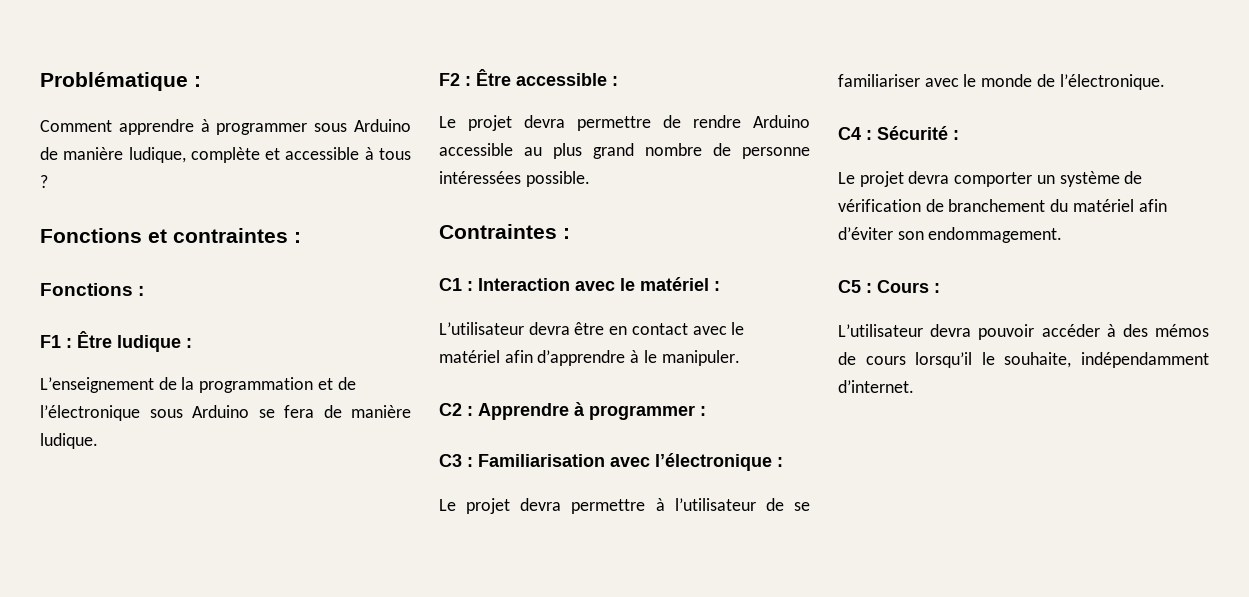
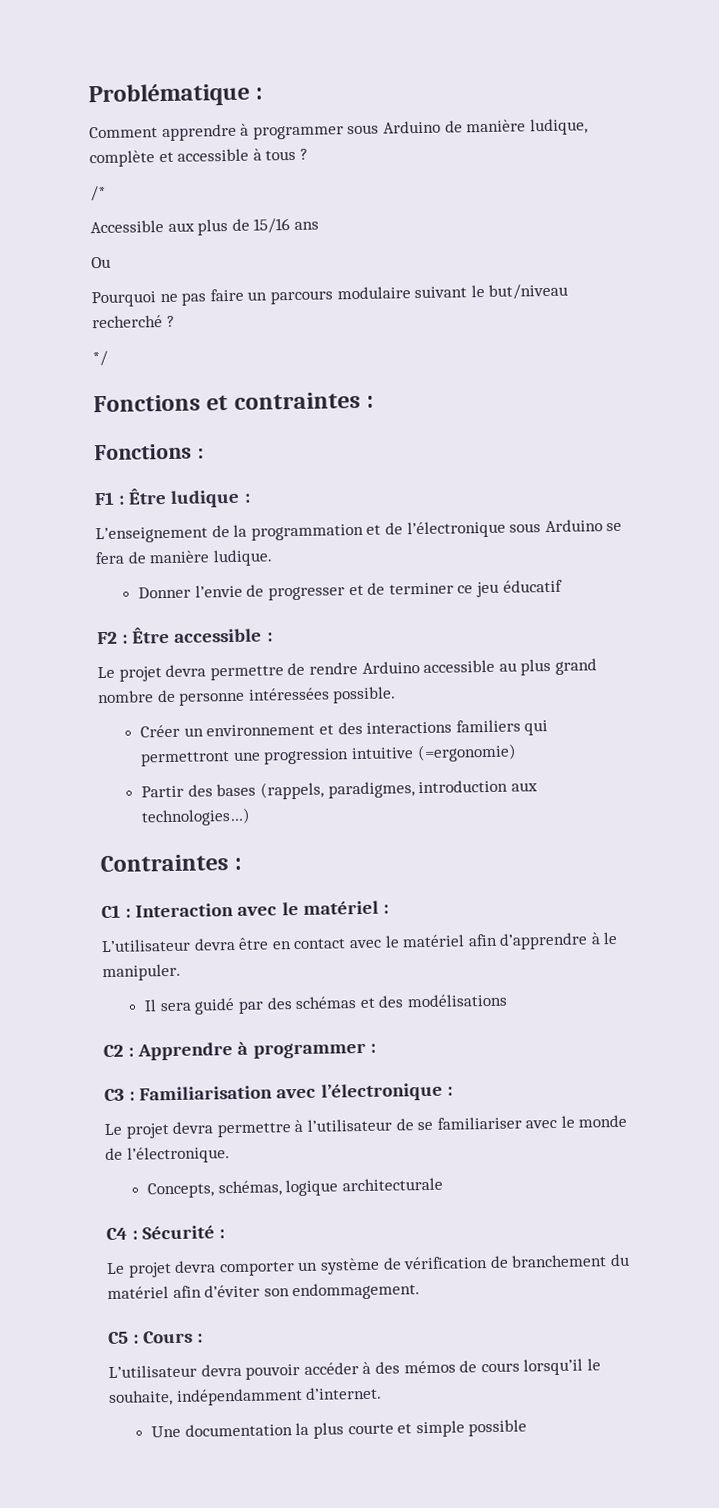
(48, 181) none -> [90,185,106,202] [90,218,319,236] [91,256,111,269] [91,283,569,308] [92,315,175,329] [92,350,108,367] // /* // Accessible aux plus de 15/16 ans // Ou // Pourquoi ne pas faire un parcours modulaire suivant le but/niveau recherché ? // */
(98, 441) none -> [138,579,563,601] // Donner l’envie de progresser et de terminer ce jeu éducatif
(590, 179) none -> [140,719,549,738] [140,743,517,767] [141,779,538,800] [141,807,252,827] // Créer un environnement et des interactions familiers qui permettront une progression intuitive (=ergonomie) // Partir des bases (rappels, paradigmes, introduction aux technologies…)
(740, 358) none -> [144,993,508,1015] // Il sera guidé par des schémas et des modélisations
(1165, 82) none -> [147,1177,444,1199] // Concepts, schémas, logique architecturale
(914, 386) none -> [151,1419,528,1439] // Une documentation la plus courte et simple possible

